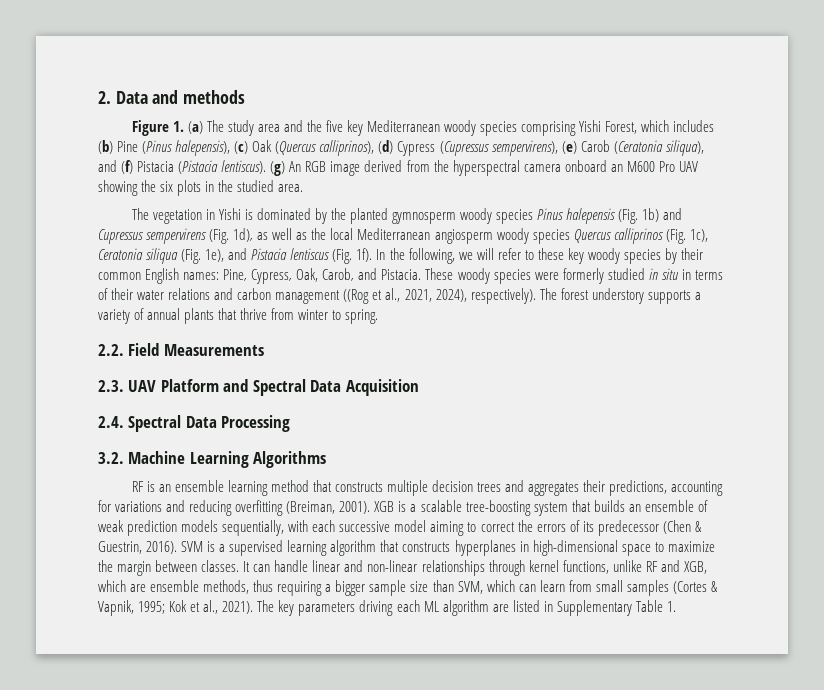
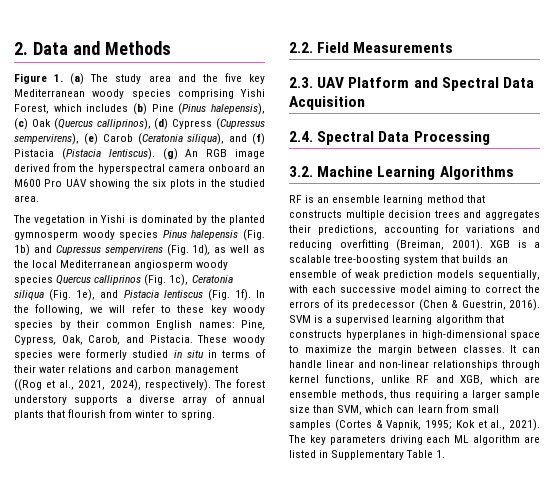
[183,90,246,104] methods -> [104,41,171,55] Methods
[98,309,130,324] variety -> [139,395,208,405] diverse array
[240,308,268,320] thrive -> [68,409,107,418] flourish
[335,580,366,596] bigger -> [471,390,501,400] larger

